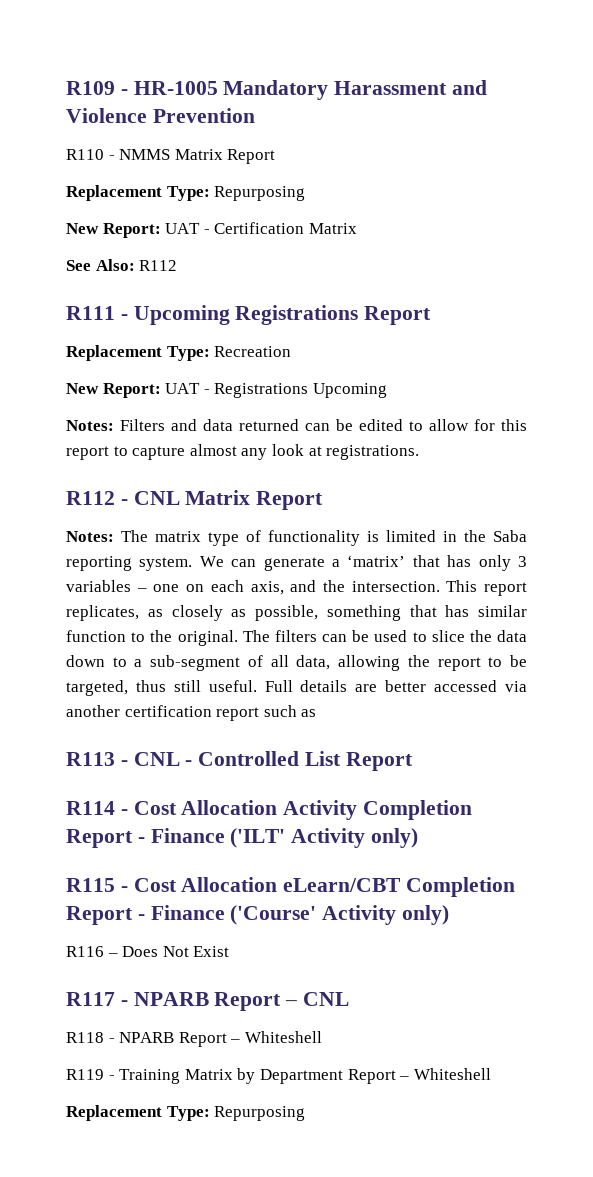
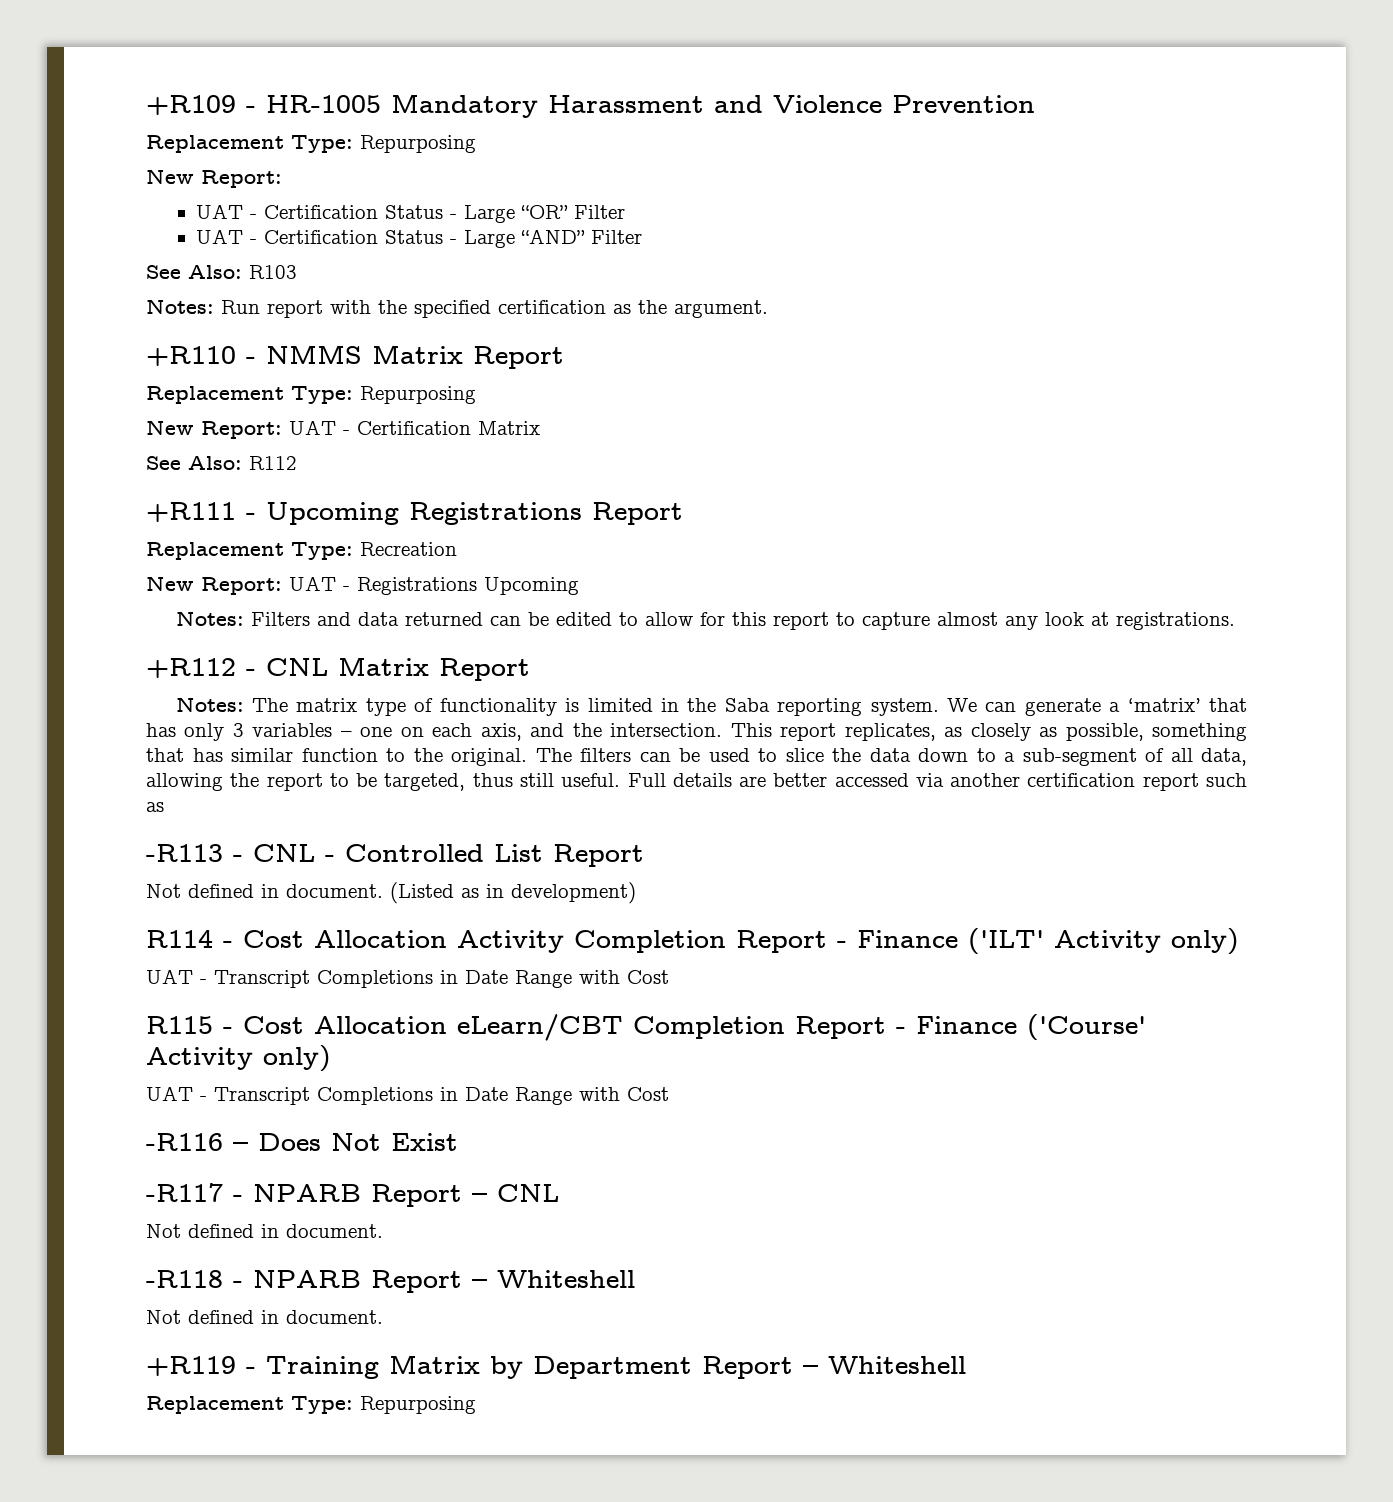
[66,81,115,95] R109 -> [146,95,236,115] +R109
[66,149,104,160] R110 -> [146,135,476,153] [146,169,282,188] [196,204,626,223] [196,229,643,248] [146,265,297,279] [146,299,768,318] [146,346,236,366] Replacement Type: Repurposing // New Report: // UAT - Certification Status - Large “OR” Filter // UAT - Certification Status - Large “AND” Filter // See Also: R103 // Notes: Run report with the specified certification as the argument. // +R110
[66,306,115,320] R111 -> [146,502,236,522] +R111
[66,491,115,505] R112 -> [146,658,236,678] +R112
[66,752,115,766] R113 -> [146,844,223,862] -R113
(413, 761) none -> [146,882,636,904] // Not defined in document. (Listed as in development)
(419, 838) none -> [146,969,669,988] // UAT - Transcript Completions in Date Range with Cost
[66,946,104,957] R116 -> [146,1086,669,1105] [146,1133,223,1151] UAT - Transcript Completions in Date Range with Cost // -R116
[66,992,115,1006] R117 -> [146,1183,223,1202] -R117
[66,1032,104,1043] R118 -> [146,1224,383,1238] [146,1270,223,1288] Not defined in document. // -R118
[66,1069,104,1080] R119 -> [146,1310,383,1324] [146,1356,236,1376] Not defined in document. // +R119

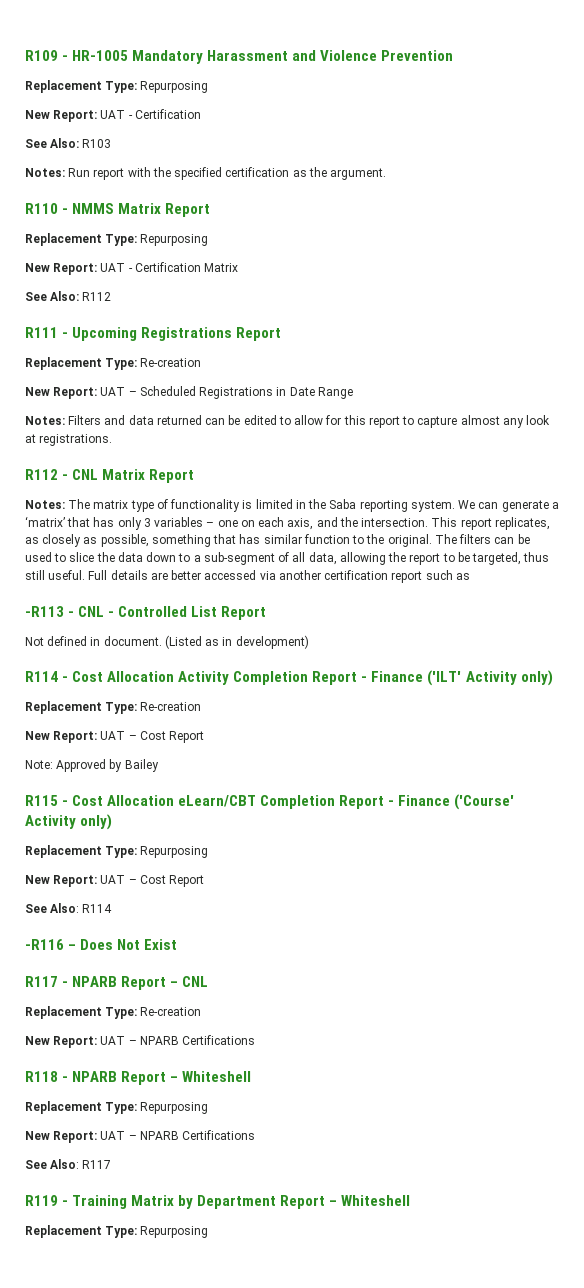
[146,95,236,115] +R109 -> [25,50,58,61] R109
[196,204,626,223] [196,229,643,248] // UAT - Certification Status - Large “OR” Filter // UAT - Certification Status - Large “AND” Filter -> [100,109,201,119] UAT - Certification
[146,346,236,366] +R110 -> [25,203,58,214] R110
[146,502,236,522] +R111 -> [25,327,58,338] R111
[360,542,457,556] [146,576,579,595] Recreation // New Report: UAT - Registrations Upcoming -> [140,358,202,367] [25,386,353,399] Re-creation // New Report: UAT – Scheduled Registrations in Date Range
[146,658,236,678] +R112 -> [25,469,58,480] R112
[146,969,669,988] UAT - Transcript Completions in Date Range with Cost -> [25,701,202,714] [25,731,205,743] [25,759,159,772] Replacement Type: Re-creation // New Report: UAT – Cost Report // Note: Approved by Bailey
[146,1086,669,1105] UAT - Transcript Completions in Date Range with Cost -> [25,845,209,858] [25,875,205,887] [25,903,113,913] Replacement Type: Repurposing // New Report: UAT – Cost Report // See Also: R114
[146,1183,223,1202] -R117 -> [25,976,58,987] R117
[146,1224,383,1238] [146,1270,223,1288] Not defined in document. // -R118 -> [25,1006,202,1019] [25,1035,256,1048] [25,1071,58,1082] Replacement Type: Re-creation // New Report: UAT – NPARB Certifications // R118
[146,1310,383,1324] [146,1356,236,1376] Not defined in document. // +R119 -> [25,1101,209,1114] [25,1130,256,1143] [25,1159,112,1169] [25,1195,58,1206] Replacement Type: Repurposing // New Report: UAT – NPARB Certifications // See Also: R117 // R119

